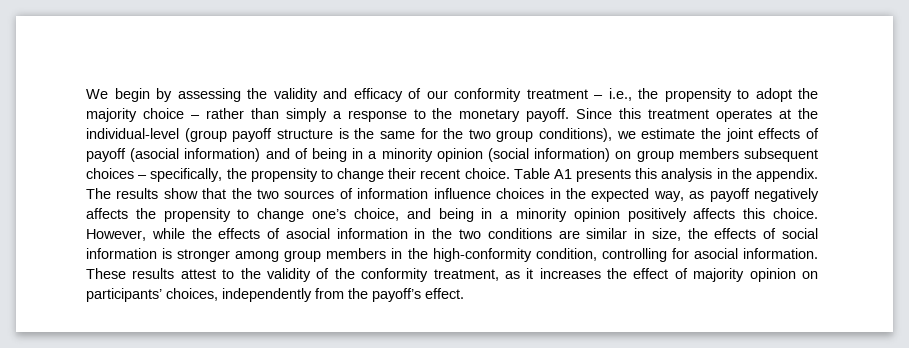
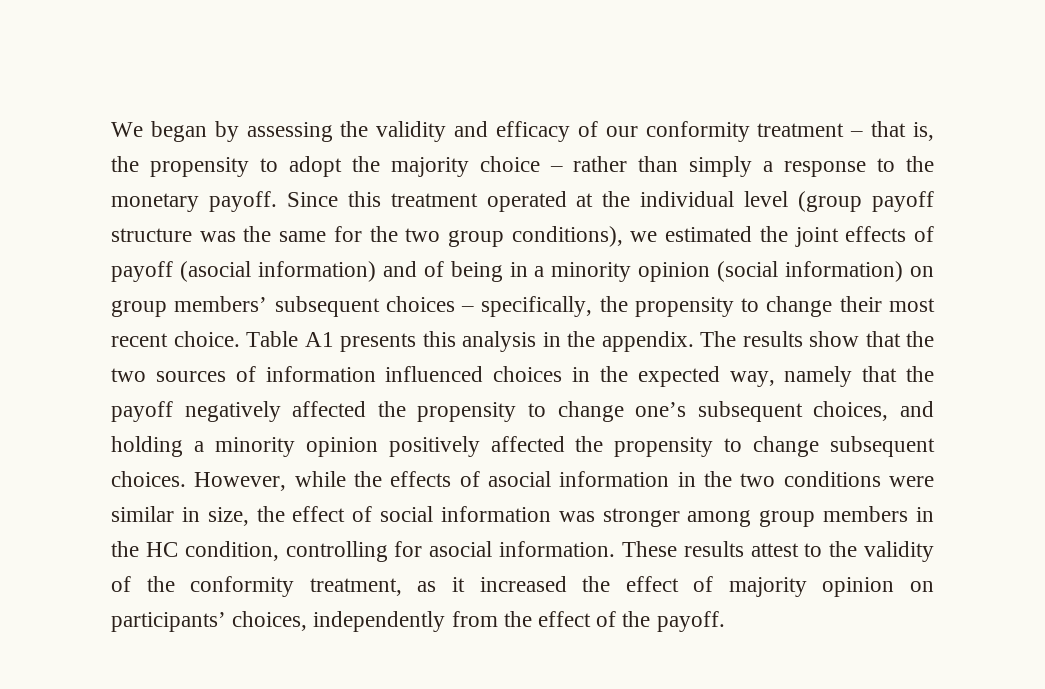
[114,88,150,102] begin -> [150,121,207,142] began
[608,88,632,101] i.e., -> [871,121,934,141] that is,
[716,109,773,122] operates -> [486,191,567,212] operated
[86,128,179,139] individual-level -> [640,191,789,207] individual level
[338,128,349,139] is -> [199,231,236,242] was
[641,128,696,139] estimate -> [665,226,753,242] estimated
[678,148,739,159] members -> [174,296,268,312] members’
(417, 173) none -> [888,298,935,312] most
[433,188,491,199] influence -> [385,366,484,382] influenced
[689,191,705,199] as -> [784,366,935,387] namely that the
[86,208,128,219] affects -> [292,401,367,417] affected
[353,208,818,222] choice, and being in a minority opinion positively affects this choice. -> [697,401,935,422] [111,436,935,457] [111,471,186,487] subsequent choices, and holding a minority opinion positively affected the propensity to change subsequent choices.
[558,230,580,239] are -> [889,476,935,487] were
[714,228,757,239] effects -> [292,506,346,522] effect
[162,248,173,259] is -> [558,511,595,522] was
[432,248,532,262] high-conformity -> [145,542,178,557] HC
[539,268,601,279] increases -> [479,576,567,592] increased
[372,288,464,302] payoff’s effect. -> [538,611,725,632] effect of the payoff.

